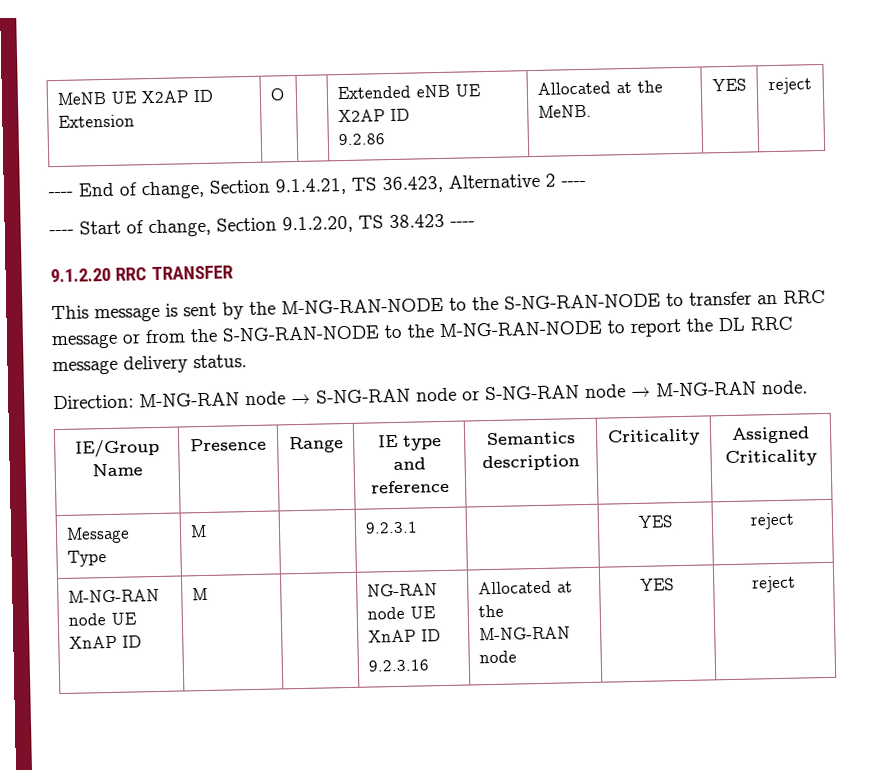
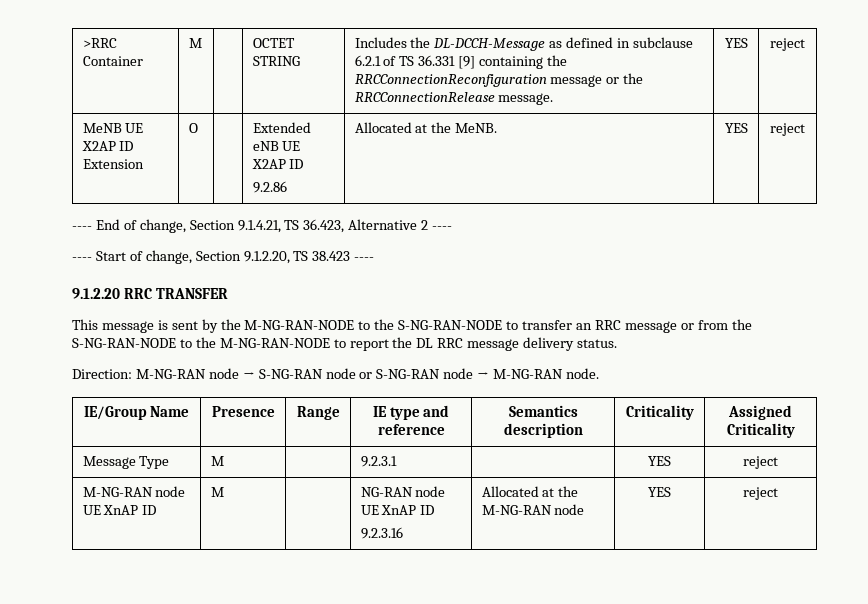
(56, 98) none -> [82,38,117,48] [82,56,143,66] [188,38,202,48] [252,38,295,48] [252,56,300,66] [354,37,694,51] [354,55,568,69] [354,73,644,87] [354,92,554,105] [724,38,748,48] [770,38,805,51] >RRC Container | M | | OCTET STRING | Includes the DL-DCCH-Message as defined in subclause 6.2.1 of TS 36.331 [9] containing the RRCConnectionReconfiguration message or the RRCConnectionRelease message. | YES | reject //

